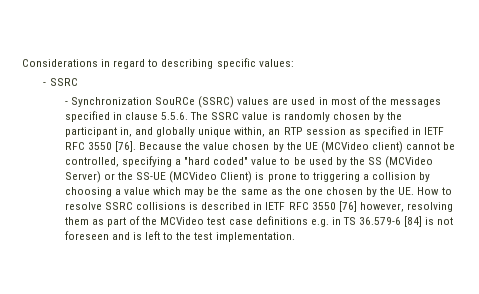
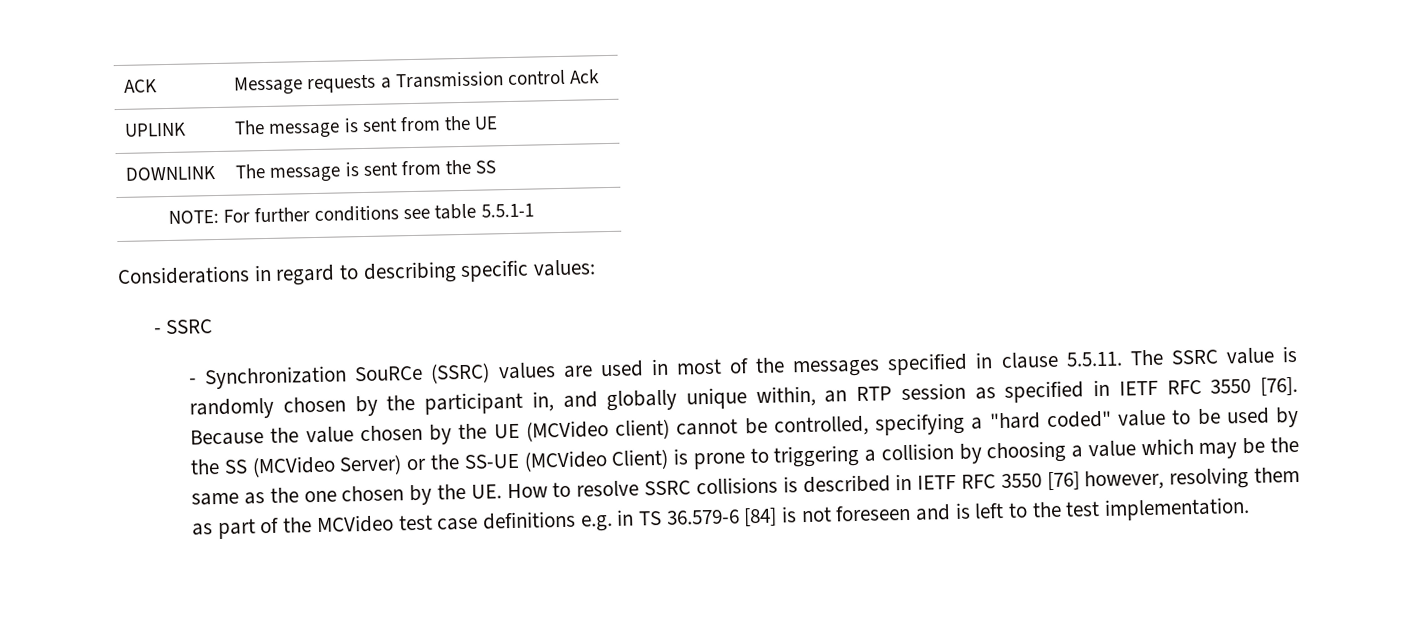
(22, 63) none -> [124,79,158,93] [233,69,600,96] [124,122,187,137] [234,115,499,139] [125,166,217,181] [235,159,498,183] [167,203,534,224] ACK | Message requests a Transmission control Ack // UPLINK | The message is sent from the UE // DOWNLINK | The message is sent from the SS // NOTE: For further conditions see table 5.5.1-1 //
[161,112,189,120] 5.5.6. -> [1065,351,1123,367] 5.5.11.

